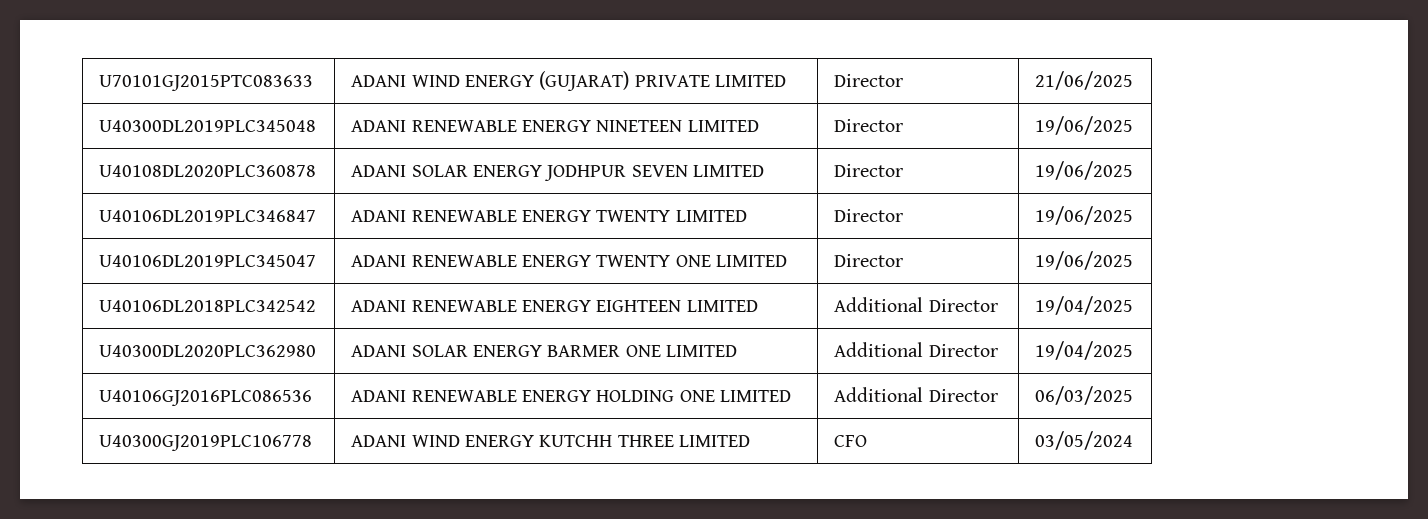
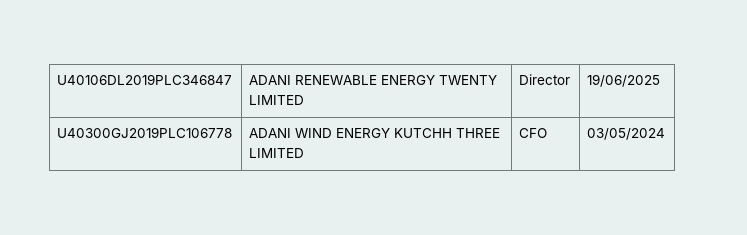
[99,75,314,91] [351,71,787,91] [834,74,904,87] [1035,71,1134,90] [99,120,317,132] [351,120,759,132] [834,119,904,132] [1035,116,1134,135] [99,165,317,177] [351,165,765,181] [834,164,904,177] [1035,161,1134,180] U70101GJ2015PTC083633 | ADANI WIND ENERGY (GUJARAT) PRIVATE LIMITED | Director | 21/06/2025 // U40300DL2019PLC345048 | ADANI RENEWABLE ENERGY NINETEEN LIMITED | Director | 19/06/2025 // U40108DL2020PLC360878 | ADANI SOLAR ENERGY JODHPUR SEVEN LIMITED | Director | 19/06/2025 // -> (57, 79) none
[99,255,317,267] [351,255,788,267] [834,254,904,267] [1035,251,1134,270] [99,300,317,312] [351,300,758,312] [834,297,998,312] [1035,296,1134,315] [99,345,317,357] [351,345,738,357] [834,342,998,357] [1035,341,1134,360] [99,390,313,406] [351,390,792,402] [834,387,998,402] [1035,386,1134,405] // U40106DL2019PLC345047 | ADANI RENEWABLE ENERGY TWENTY ONE LIMITED | Director | 19/06/2025 // U40106DL2018PLC342542 | ADANI RENEWABLE ENERGY EIGHTEEN LIMITED | Additional Director | 19/04/2025 // U40300DL2020PLC362980 | ADANI SOLAR ENERGY BARMER ONE LIMITED | Additional Director | 19/04/2025 // U40106GJ2016PLC086536 | ADANI RENEWABLE ENERGY HOLDING ONE LIMITED | Additional Director | 06/03/2025 -> (661, 80) none

